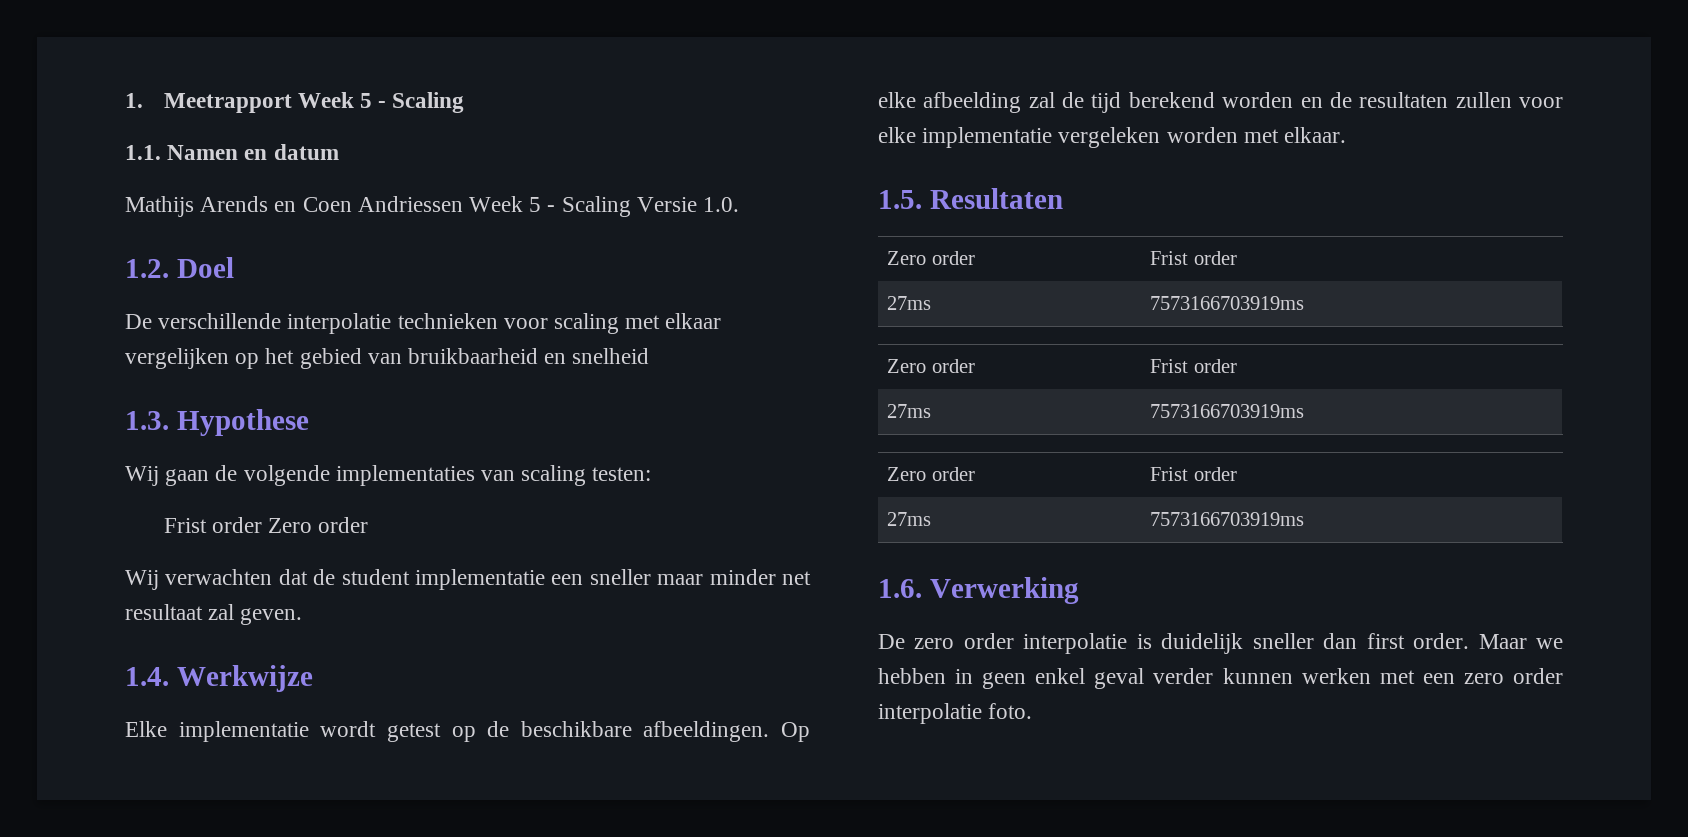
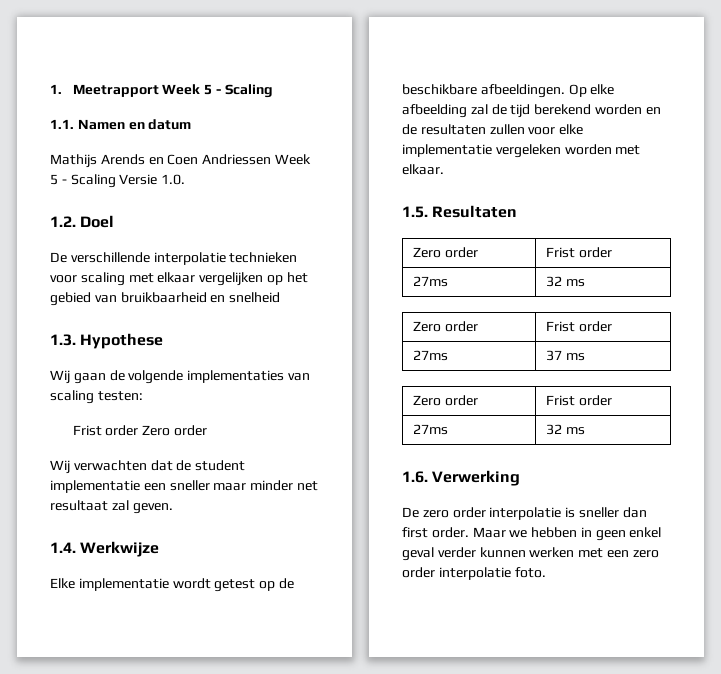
[1150,296,1305,310] [887,359,975,373] [1150,359,1237,373] [887,404,932,418] [1150,404,1305,418] [887,467,975,481] [1150,467,1237,481] [887,512,932,526] [1150,512,1305,526] 7573166703919ms // Zero order | Frist order // 27ms | 7573166703919ms // Zero order | Frist order // 27ms | 7573166703919ms -> [546,276,585,287] [413,321,478,332] [546,321,612,332] [413,350,449,361] [546,350,585,361] [413,395,478,406] [546,395,612,406] [413,424,449,435] [546,424,585,435] 32 ms // Zero order | Frist order // 27ms | 37 ms // Zero order | Frist order // 27ms | 32 ms
[1161,633,1244,654] duidelijk -> (576, 512) none

